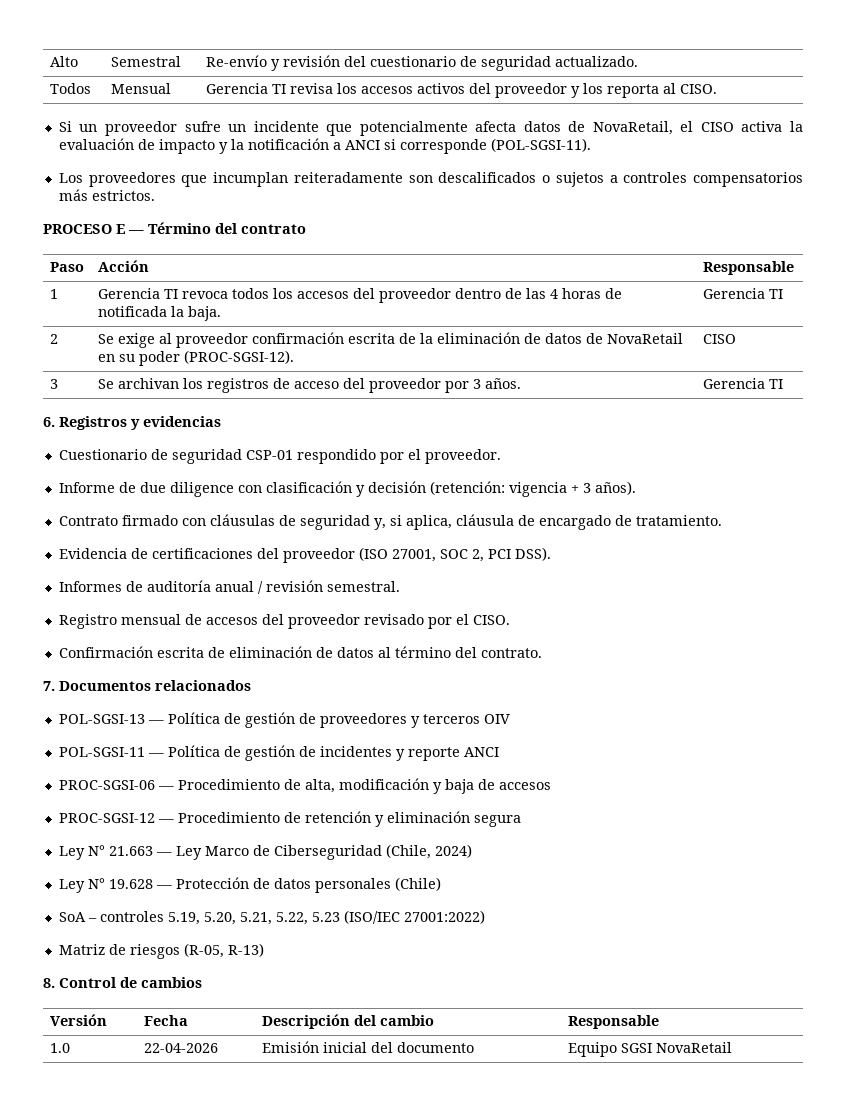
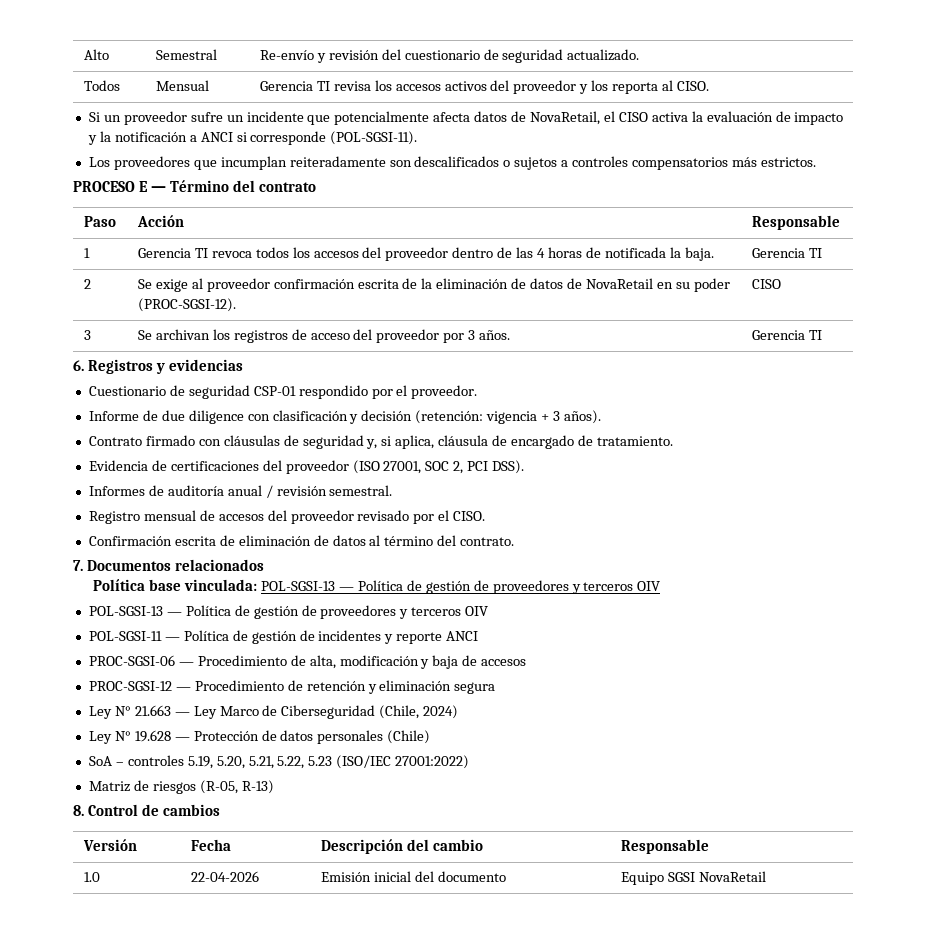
(251, 685) none -> [93,579,661,594] // Política base vinculada: POL-SGSI-13 — Política de gestión de proveedores y terceros OIV

